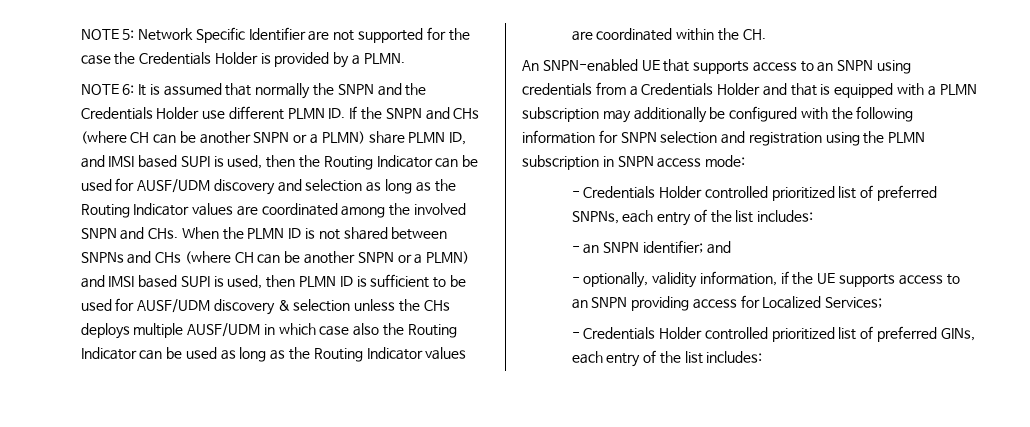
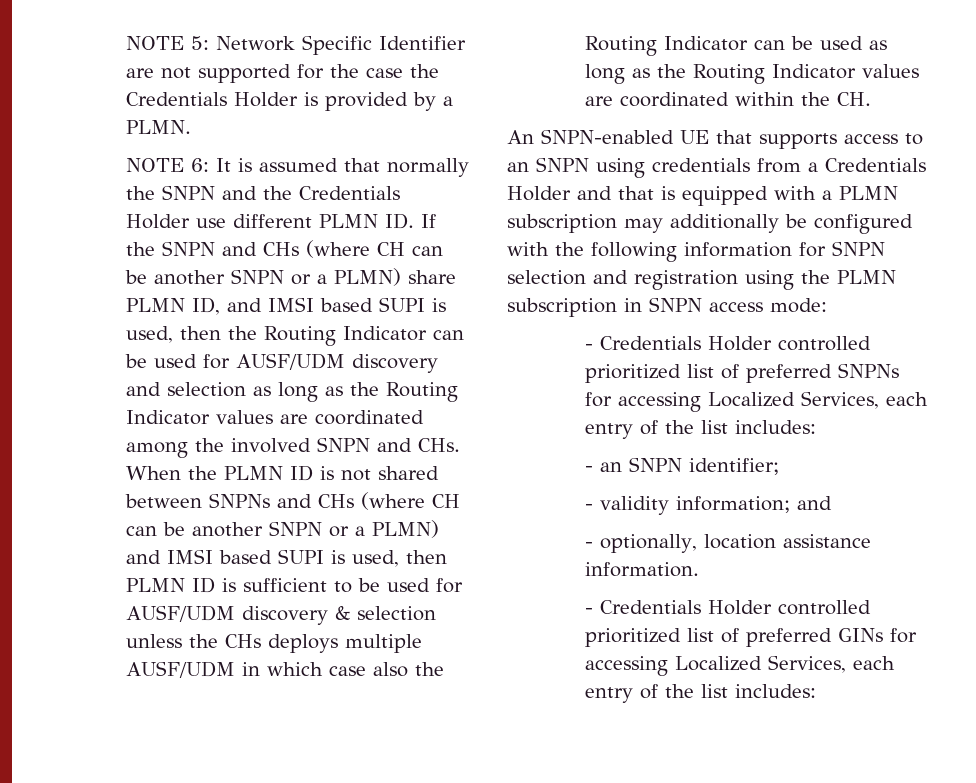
[571,211,619,224] SNPNs, -> [837,363,899,378] [584,391,879,412] SNPNs for accessing Localized Services,
(703, 247) none -> [584,496,790,515] // - validity information;
[652,271,960,288] [571,295,883,311] [571,326,975,342] validity information, if the UE supports access to an SNPN providing access for Localized Services; // - Credentials Holder controlled prioritized list of preferred GINs, -> [703,534,871,549] [584,562,699,577] [584,600,871,615] [584,628,917,647] [584,655,846,676] location assistance information. // - Credentials Holder controlled prioritized list of preferred GINs for accessing Localized Services,

